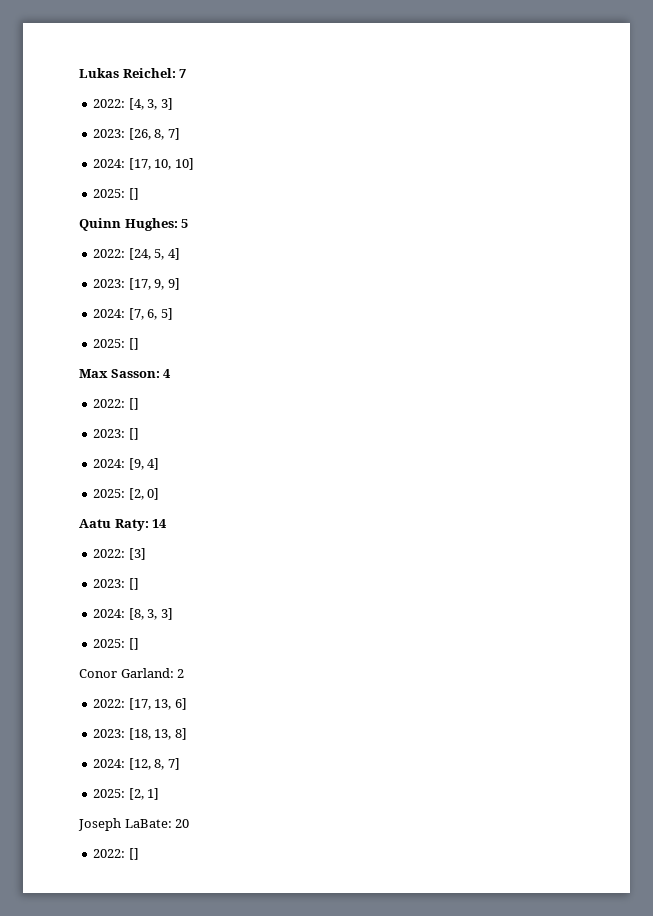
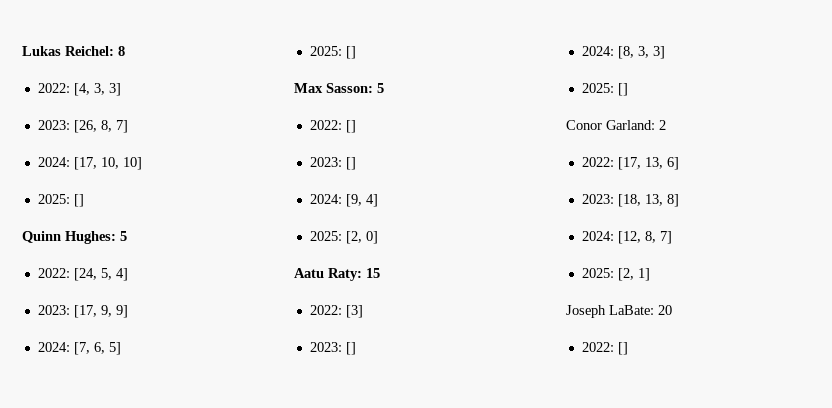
[179,69,187,78] 7 -> [118,46,125,56] 8
[163,369,172,378] 4 -> [377,83,384,93] 5
[152,519,168,528] 14 -> [366,268,380,278] 15

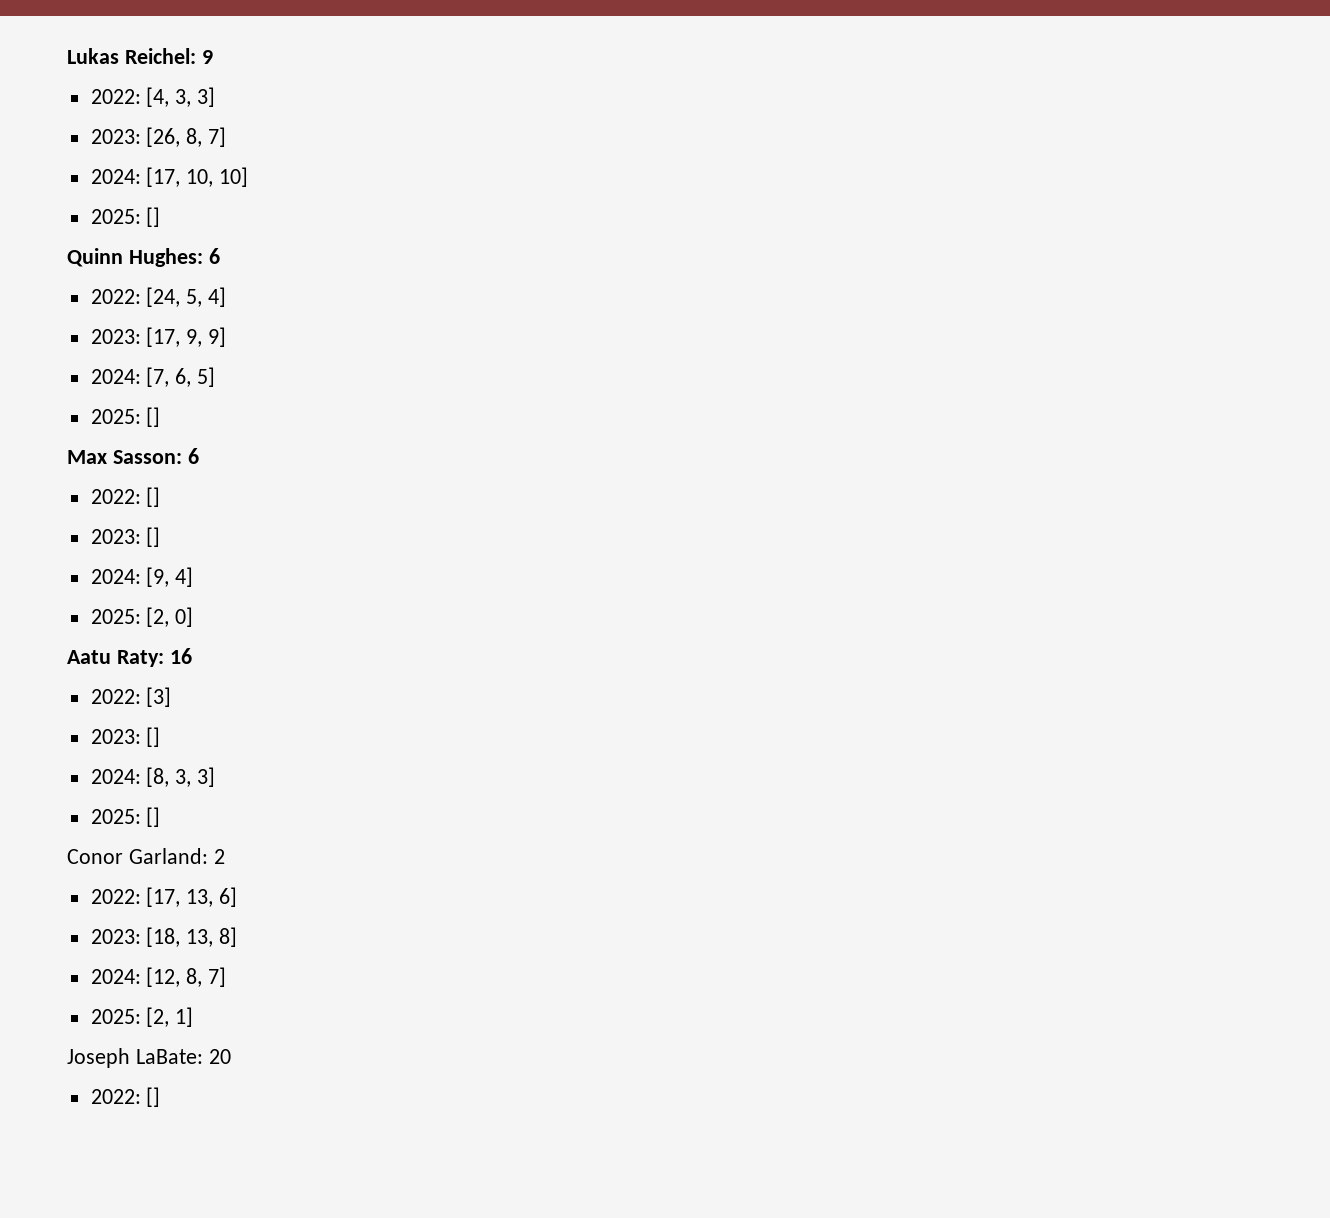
[118,46,125,56] 8 -> [201,50,213,64] 9
[120,231,127,241] 5 -> [208,248,220,264] 6
[377,83,384,93] 5 -> [187,448,199,464] 6
[366,268,380,278] 15 -> [169,648,192,664] 16

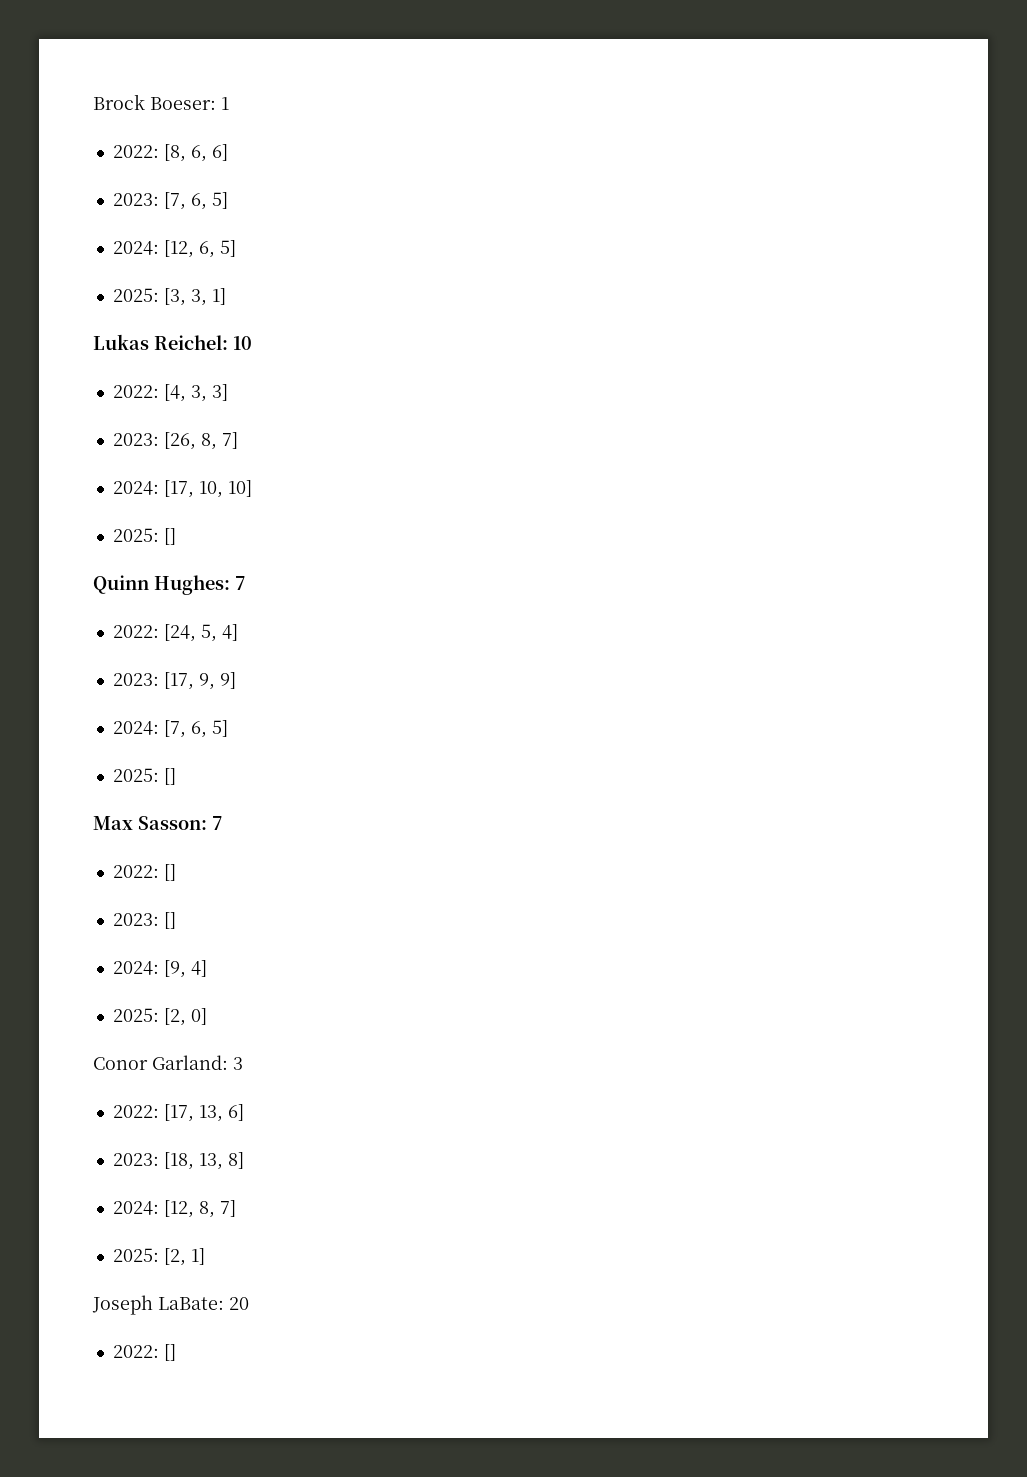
(67, 56) none -> [93,94,229,110] [112,144,228,162] [112,192,228,210] [112,240,236,258] [112,288,226,306] Brock Boeser: 1 // 2022: [8, 6, 6] // 2023: [7, 6, 5] // 2024: [12, 6, 5] // 2025: [3, 3, 1] //
[201,50,213,64] 9 -> [233,336,252,350] 10
[208,248,220,264] 6 -> [235,576,246,590] 7
[187,448,199,464] 6 -> [212,816,223,830] 7
[67,648,192,667] [90,687,172,707] [90,727,161,747] [90,767,216,787] [90,807,161,827] // Aatu Raty: 16 // 2022: [3] // 2023: [] // 2024: [8, 3, 3] // 2025: [] -> (207, 1016) none
[213,849,225,864] 2 -> [233,1057,243,1070] 3

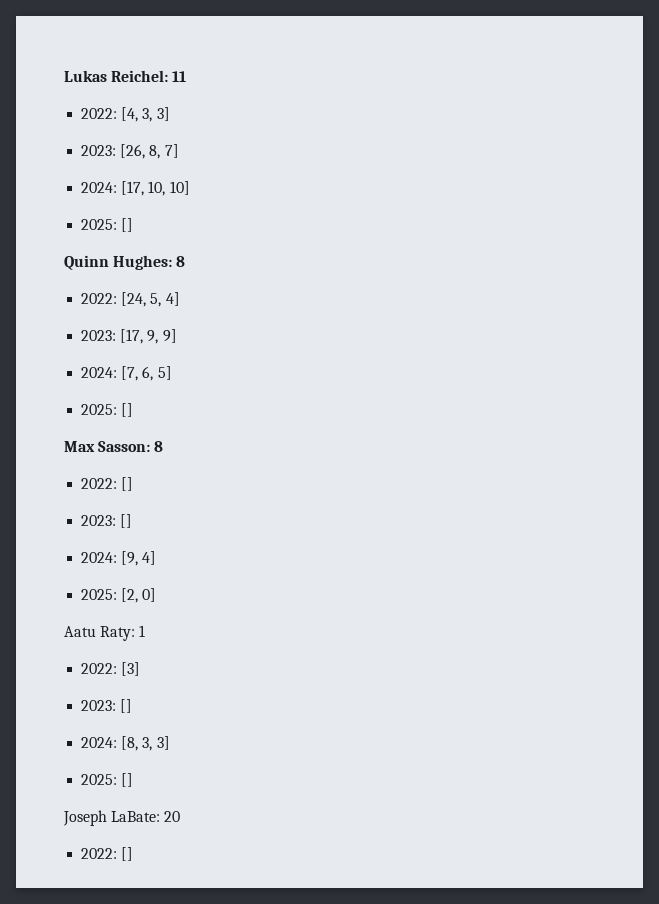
[93,94,229,110] [112,144,228,162] [112,192,228,210] [112,240,236,258] [112,288,226,306] Brock Boeser: 1 // 2022: [8, 6, 6] // 2023: [7, 6, 5] // 2024: [12, 6, 5] // 2025: [3, 3, 1] // -> (64, 76) none
[233,336,252,350] 10 -> [172,71,187,82] 11
[235,576,246,590] 7 -> [176,256,186,267] 8
[212,816,223,830] 7 -> [154,441,164,452] 8
[93,1055,243,1070] [112,1104,244,1122] [112,1152,244,1170] [112,1200,236,1218] [112,1248,205,1266] Conor Garland: 3 // 2022: [17, 13, 6] // 2023: [18, 13, 8] // 2024: [12, 8, 7] // 2025: [2, 1] -> [64,625,146,641] [81,662,141,676] [81,699,133,713] [81,736,170,751] [81,773,134,787] Aatu Raty: 1 // 2022: [3] // 2023: [] // 2024: [8, 3, 3] // 2025: []

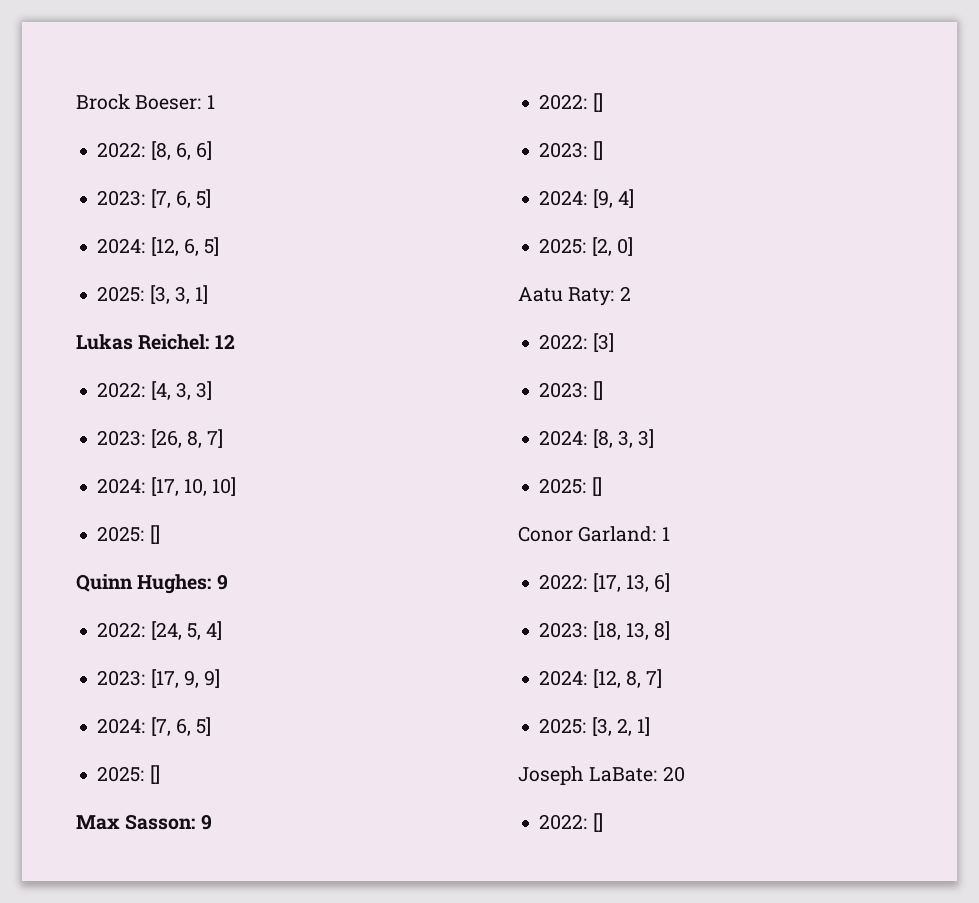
(64, 76) none -> [76,94,215,110] [97,141,213,160] [97,189,212,208] [97,237,220,256] [97,285,209,304] Brock Boeser: 1 // 2022: [8, 6, 6] // 2023: [7, 6, 5] // 2024: [12, 6, 5] // 2025: [3, 3, 1] //
[172,71,187,82] 11 -> [214,334,235,349] 12
[176,256,186,267] 8 -> [216,574,228,590] 9
[154,441,164,452] 8 -> [200,814,212,830] 9
[139,625,146,637] 1 -> [619,286,631,301] 2
(134, 780) none -> [518,526,670,542] [539,573,671,592] [539,621,671,640] [539,669,663,688] [539,717,651,736] // Conor Garland: 1 // 2022: [17, 13, 6] // 2023: [18, 13, 8] // 2024: [12, 8, 7] // 2025: [3, 2, 1]

